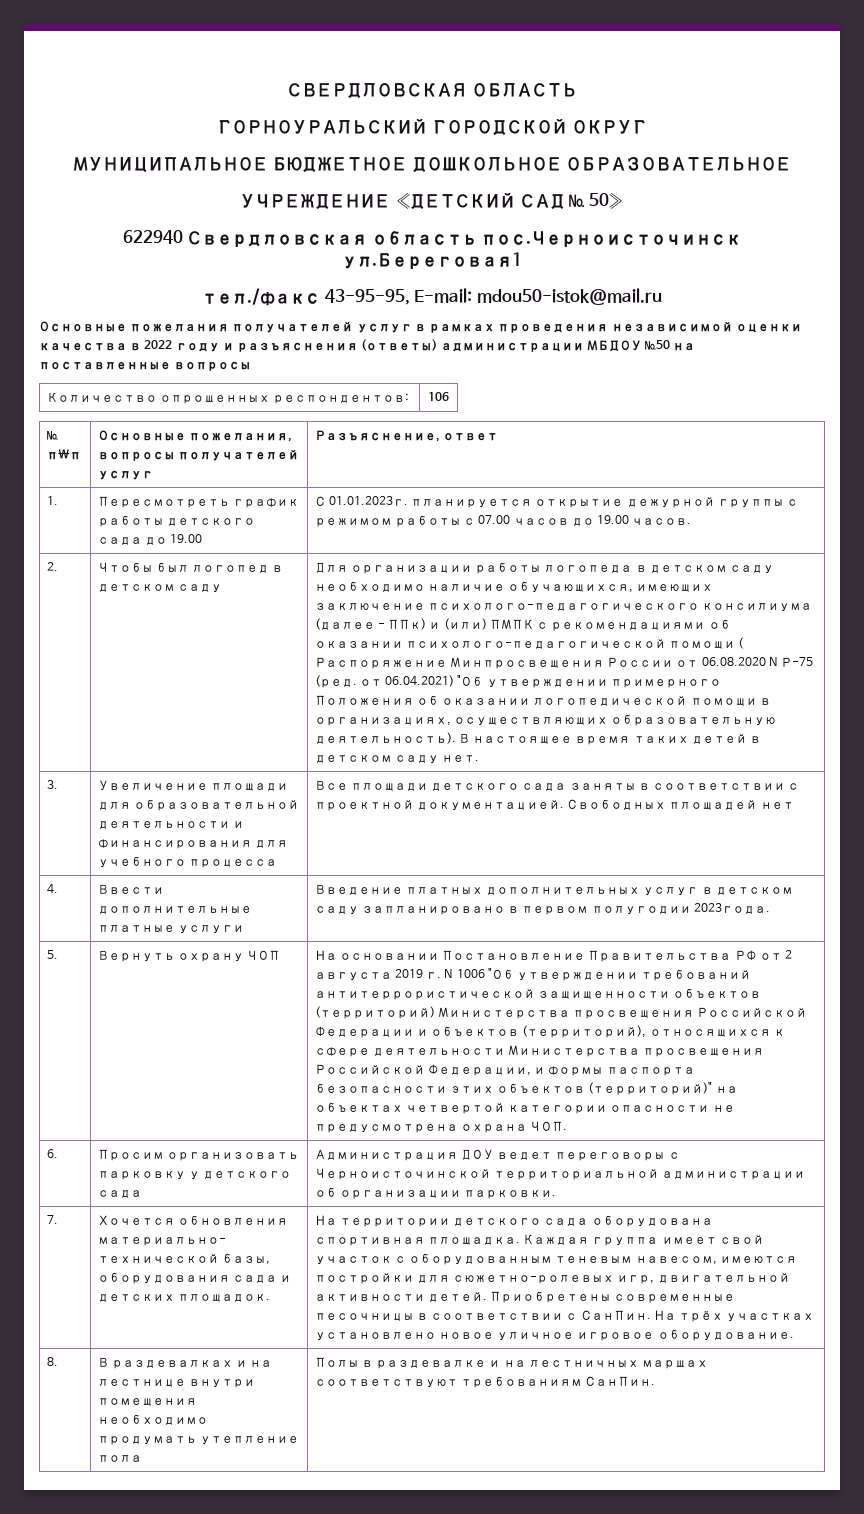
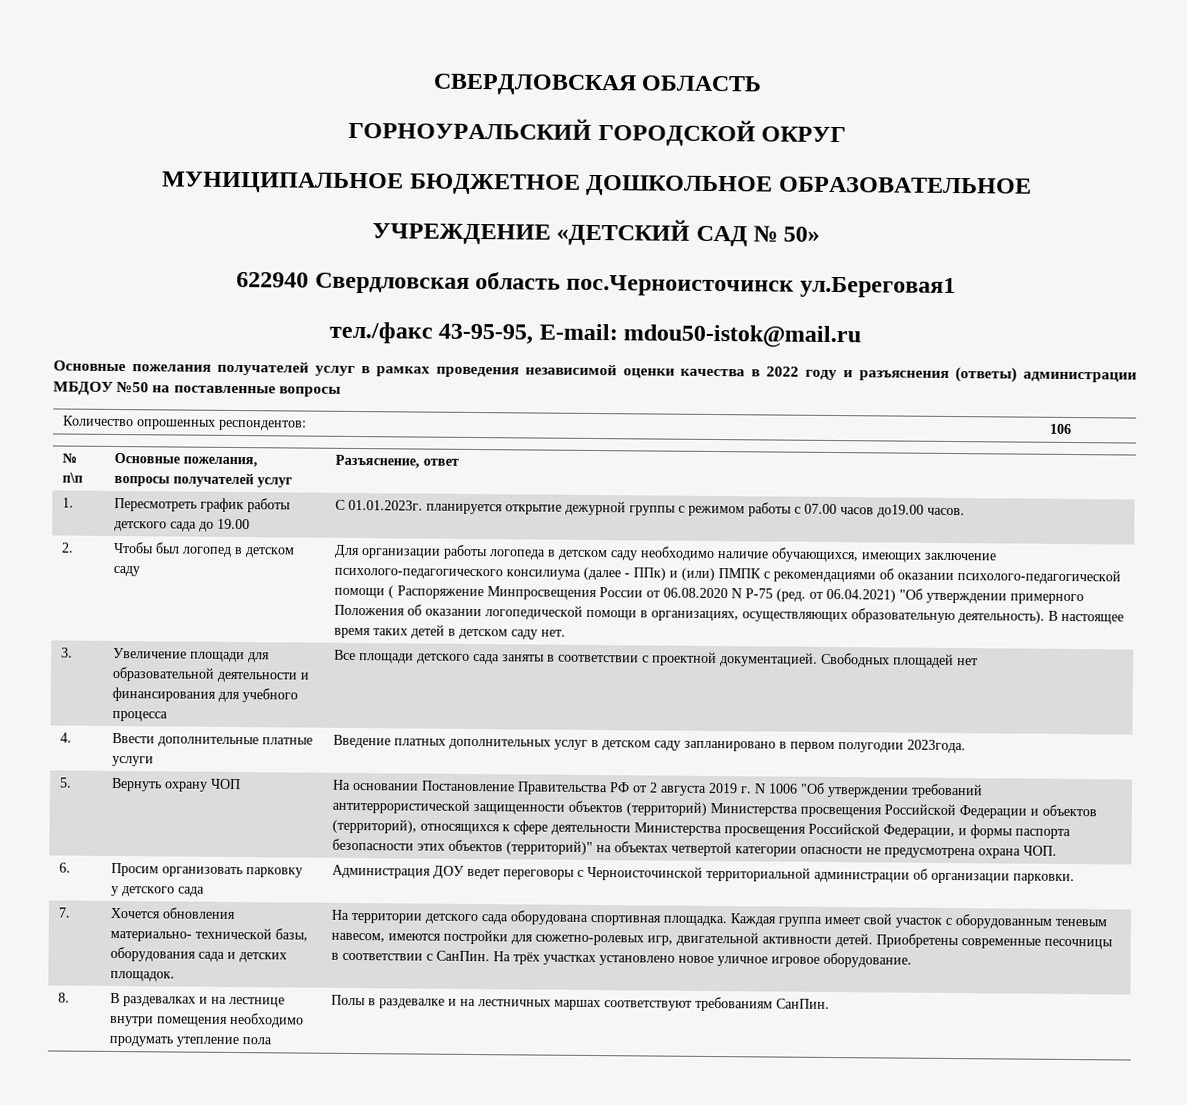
[571,515,630,526] до 19.00 -> [877,504,925,518] до19.00

